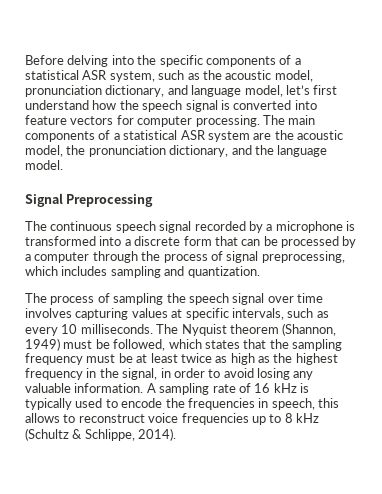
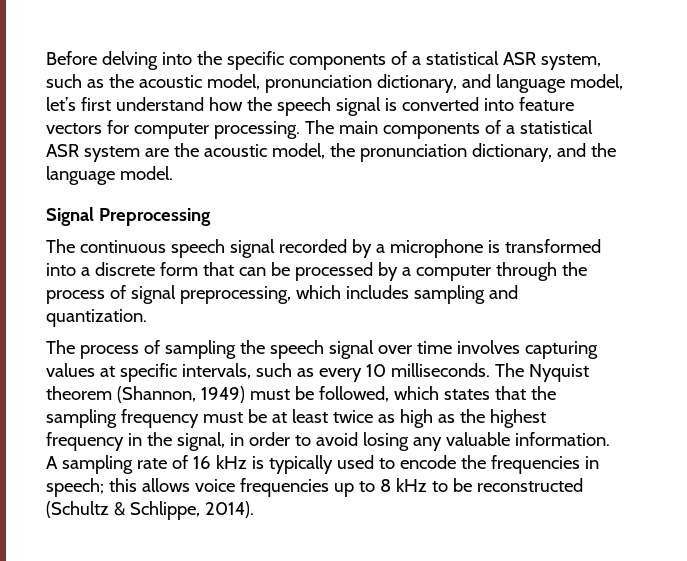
[271,398,315,410] speech, -> [46,478,104,497] speech;
[63,414,145,423] to reconstruct -> (190, 485) none
(319, 418) none -> [431,478,583,492] to be reconstructed

